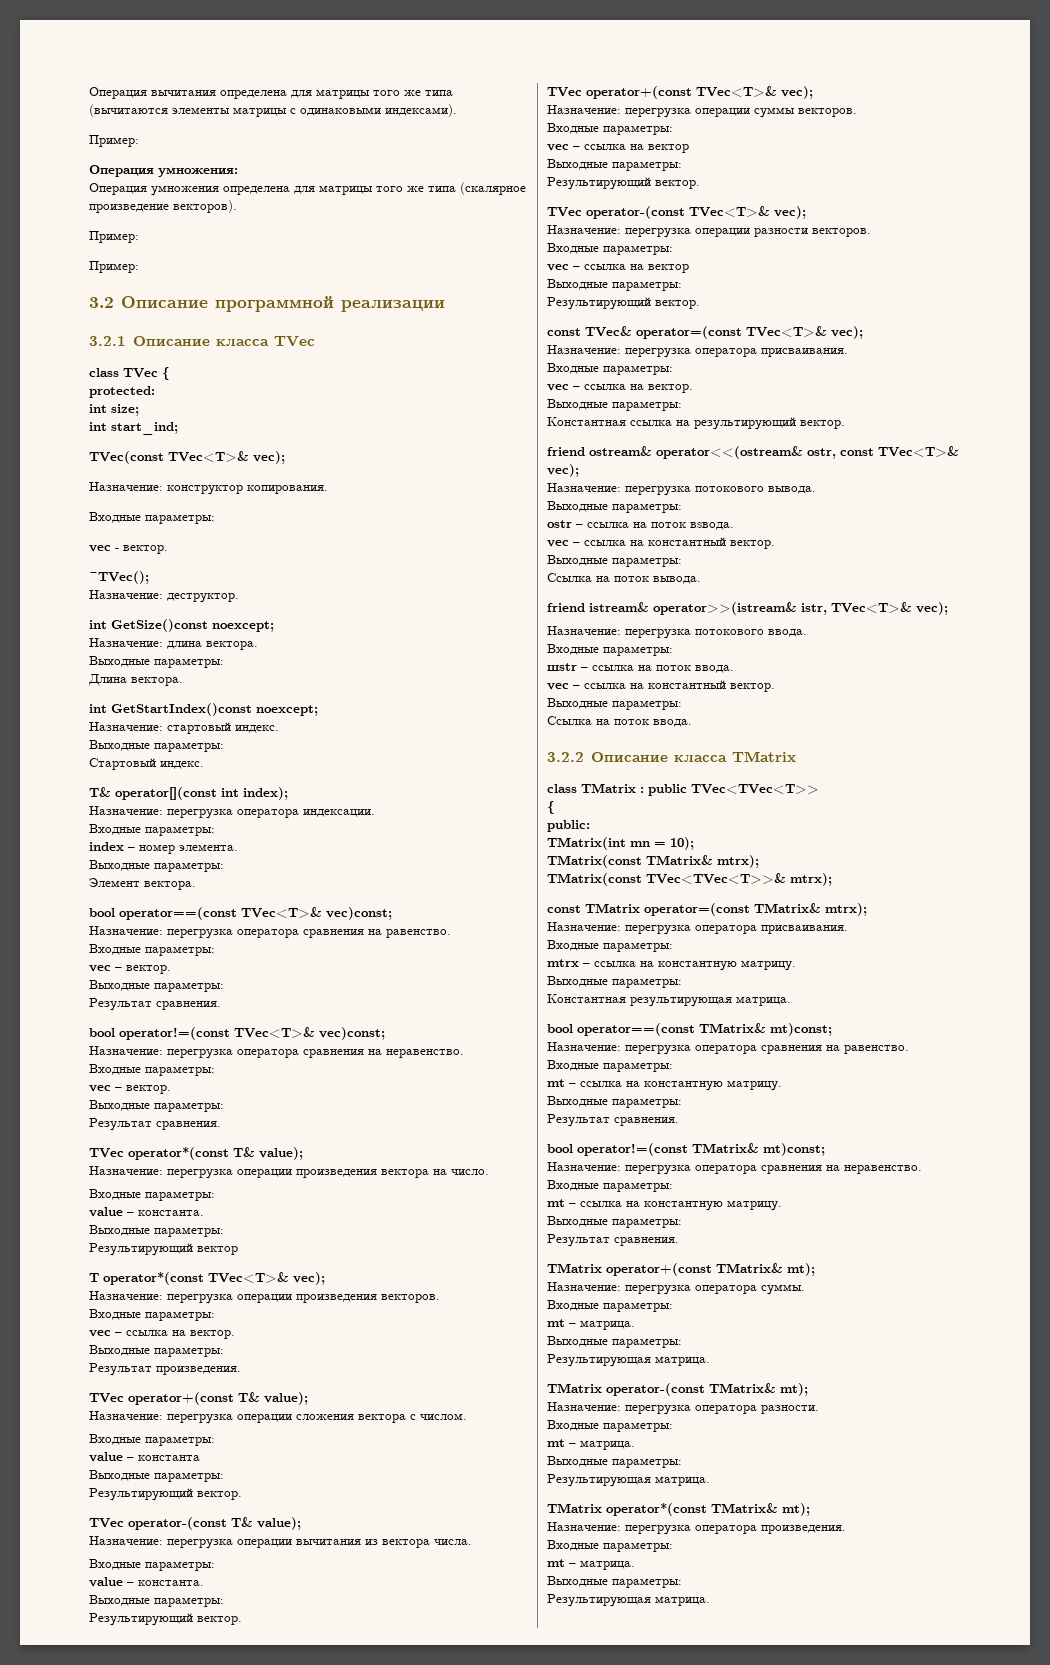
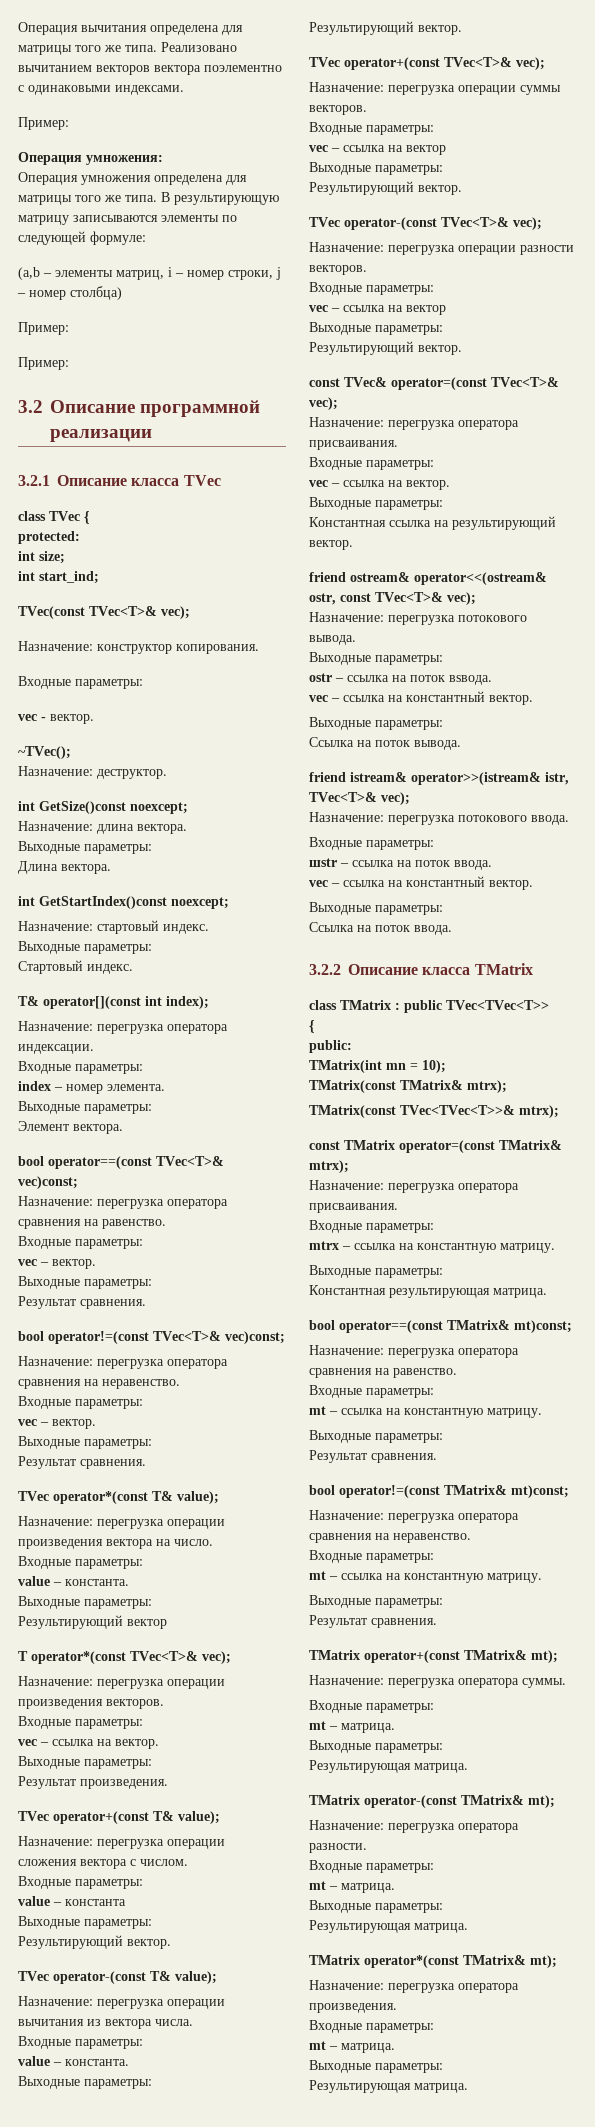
[425,90,453,96] [89,104,287,117] типа (вычитаются элементы матрицы -> [125,42,237,52] [18,65,282,75] типа. Реализовано вычитанием векторов вектора поэлементно
[385,104,457,117] индексами). -> [115,85,184,95] индексами.
[428,182,526,195] [89,200,237,213] типа (скалярное произведение векторов). -> [125,192,279,205] [18,215,237,225] [18,231,146,245] [18,267,281,280] [17,286,122,300] типа. В результирующую матрицу записываются элементы по следующей формуле: // (a,b – элементы матриц, i – номер строки, j – номер столбца)

